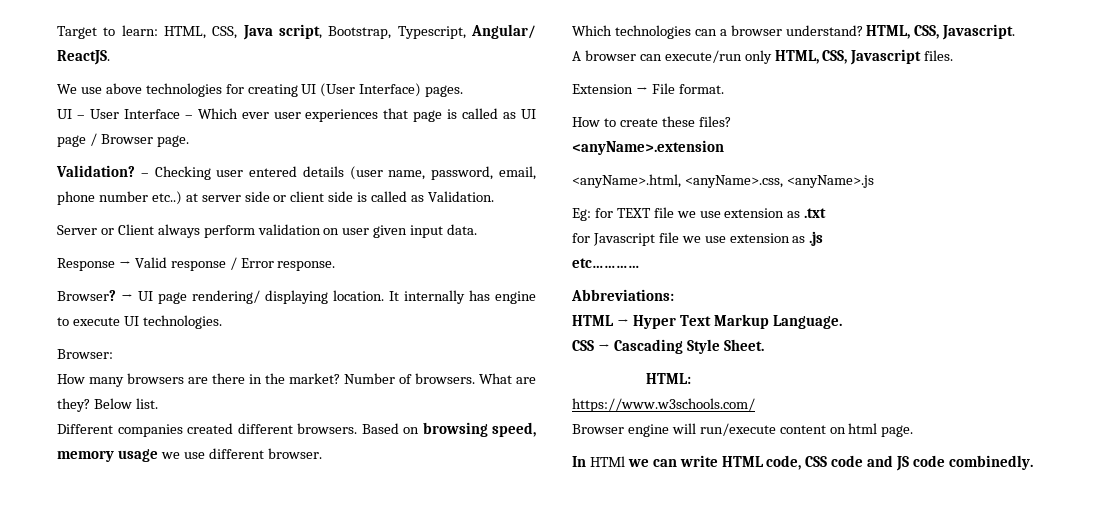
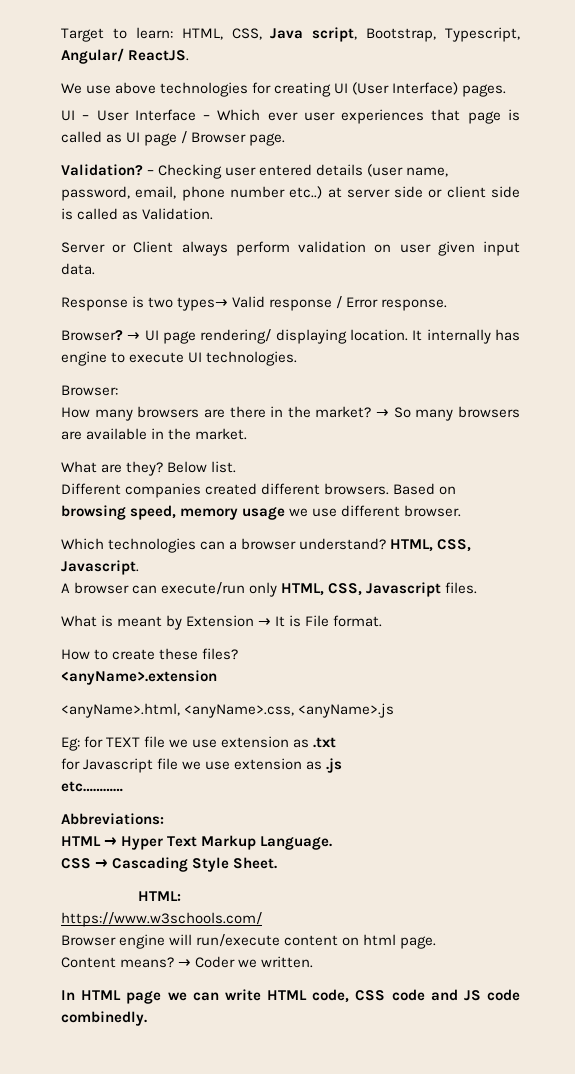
[118,261,131,268] → -> [132,296,229,311] is two types→
[344,373,475,384] Number of browsers. -> [376,406,520,421] [61,428,248,440] → So many browsers are available in the market. //
[572,84,648,94] Extension → -> [61,615,302,630] What is meant by Extension → It is
(914, 431) none -> [61,956,314,968] // Content means? → Coder we written.
[589,456,625,467] HTMl -> [81,990,162,1004] HTML page

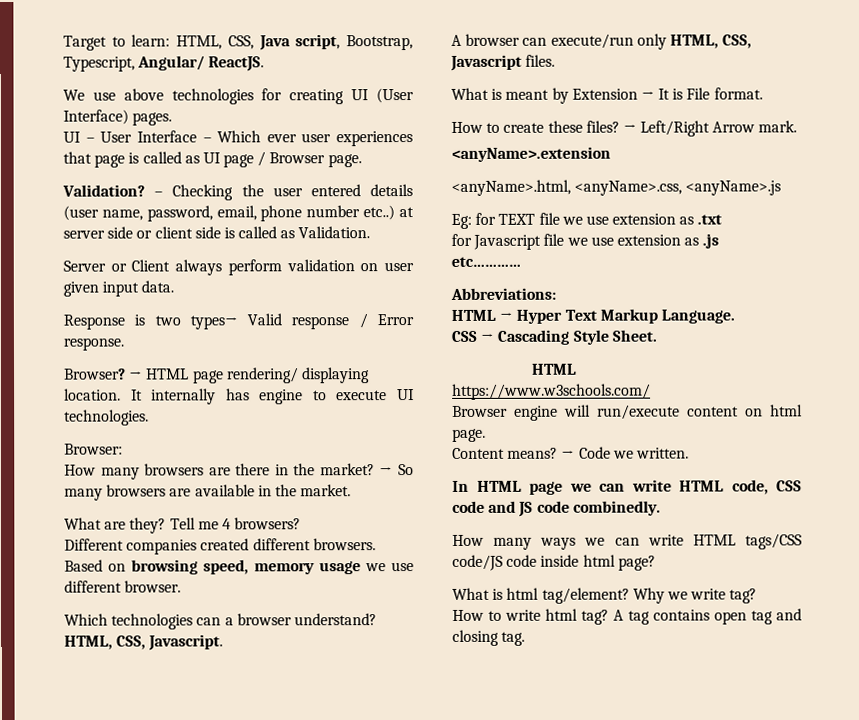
(223, 171) none -> [241,184,264,197] the
[144,330,159,341] UI -> [146,368,190,380] HTML
[167,461,237,473] Below list. -> [169,517,302,530] Tell me 4 browsers?
(239, 654) none -> [622,120,798,137] → Left/Right Arrow mark.
[137,891,181,901] HTML: -> [532,363,578,375] HTML
[195,956,236,968] Coder -> [578,446,611,459] Code
(147, 1018) none -> [452,533,802,550] [452,554,656,571] [452,587,758,604] [452,608,802,625] [452,629,526,646] // How many ways we can write HTML tags/CSS code/JS code inside html page? // What is html tag/element? Why we write tag? // How to write html tag? A tag contains open tag and closing tag.

